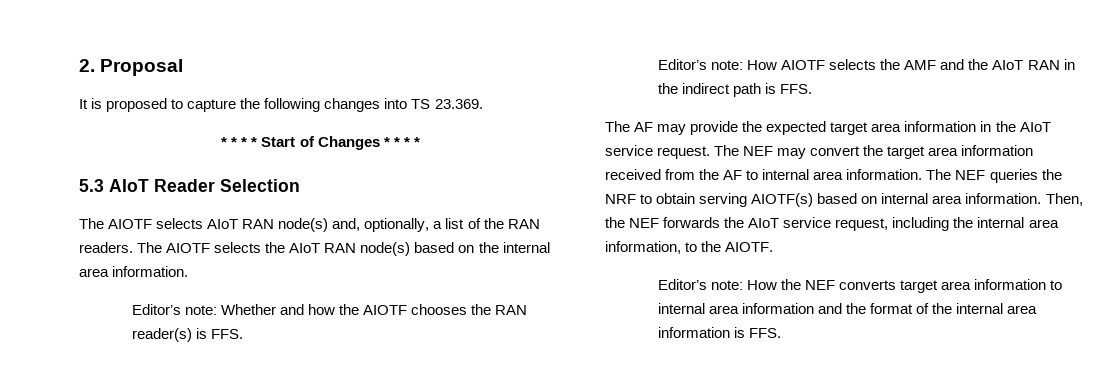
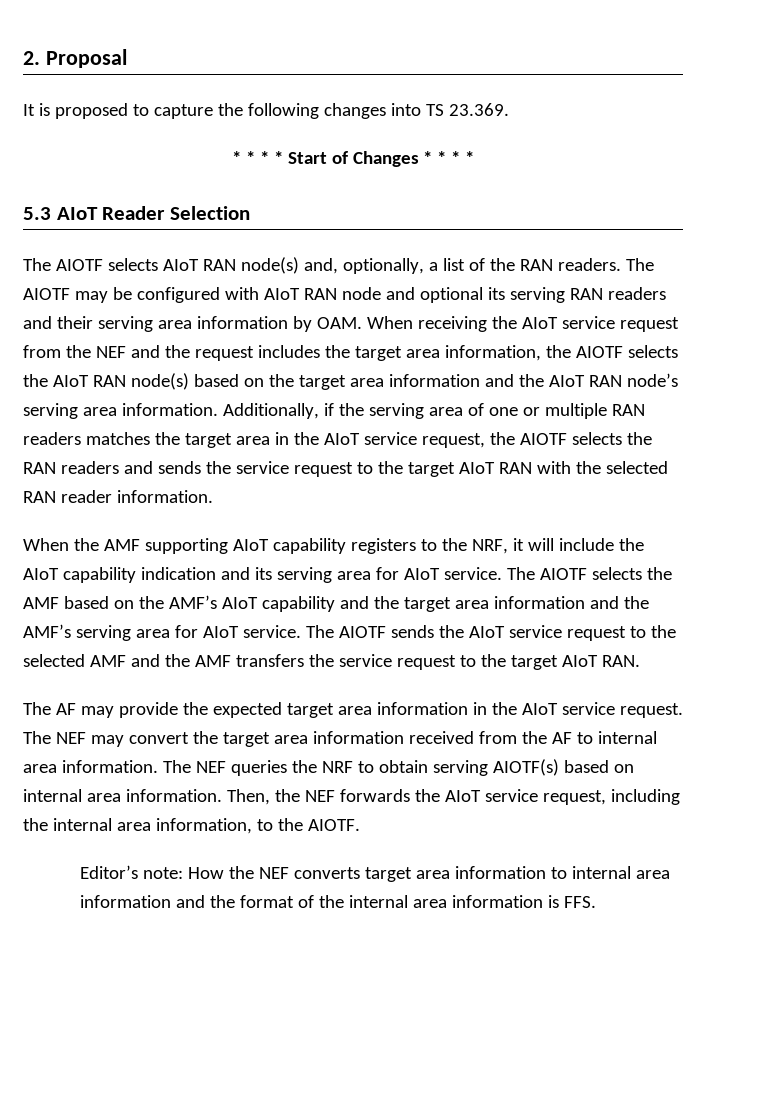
(211, 248) none -> [74,287,666,303] [23,316,679,332] [23,345,623,361] may be configured with AIoT RAN node and optional its serving RAN readers and their serving area information by OAM. When receiving the AIoT service request from the NEF and the request includes the target area information, the AIOTF
[502,242,550,253] [79,266,189,277] [132,304,528,315] [132,328,244,342] [658,59,1075,70] [658,83,813,97] internal area information. // Editor’s note: Whether and how the AIOTF chooses the RAN reader(s) is FFS. // Editor’s note: How AIOTF selects the AMF and the AIoT RAN in the indirect path is FFS. -> [298,373,678,390] [23,403,645,419] [23,432,652,448] [23,461,668,477] [23,490,213,503] [23,538,644,554] [23,567,672,583] [23,595,649,612] [23,624,676,641] [23,654,640,670] target area information and the AIoT RAN node’s serving area information. Additionally, if the serving area of one or multiple RAN readers matches the target area in the AIoT service request, the AIOTF selects the RAN readers and sends the service request to the target AIoT RAN with the selected RAN reader information. // When the AMF supporting AIoT capability registers to the NRF, it will include the AIoT capability indication and its serving area for AIoT service. The AIOTF selects the AMF based on the AMF’s AIoT capability and the target area information and the AMF’s serving area for AIoT service. The AIOTF sends the AIoT service request to the selected AMF and the AMF transfers the service request to the target AIoT RAN.

